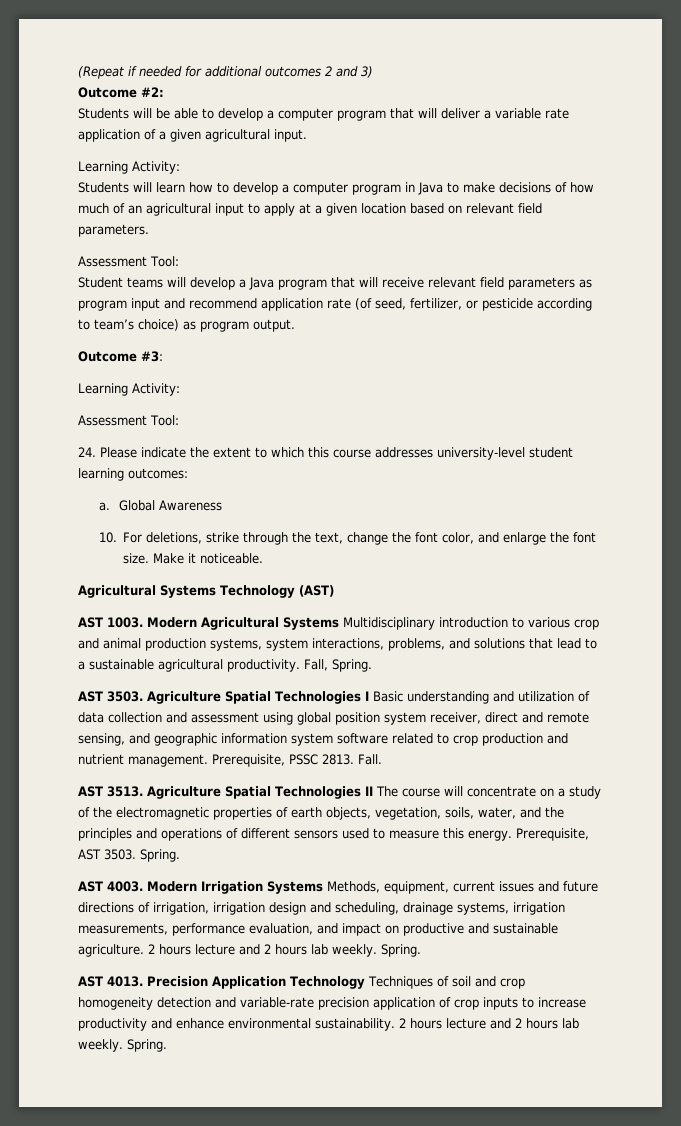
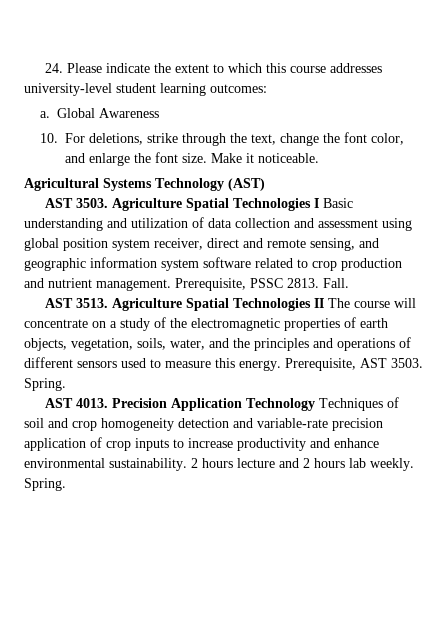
[78,66,373,79] [78,87,164,98] [78,108,569,121] [78,129,307,142] [78,161,180,174] [78,182,594,195] [78,203,542,216] [78,224,149,237] [78,256,179,267] [78,277,592,290] [78,298,592,311] [78,319,295,332] [78,351,163,362] [78,383,180,396] [78,415,179,426] (Repeat if needed for additional outcomes 2 and 3) // Outcome #2: // Students will be able to develop a computer program that will deliver a variable rate application of a given agricultural input. // Learning Activity: // Students will learn how to develop a computer program in Java to make decisions of how much of an agricultural input to apply at a given location based on relevant field parameters. // Assessment Tool: // Student teams will develop a Java program that will receive relevant field parameters as program input and recommend application rate (of seed, fertilizer, or pesticide according to team’s choice) as program output. // Outcome #3: // Learning Activity: // Assessment Tool: // -> (45, 68) none
[78,617,599,630] [78,638,597,651] [78,659,372,672] // AST 1003. Modern Agricultural Systems Multidisciplinary introduction to various crop and animal production systems, system interactions, problems, and solutions that lead to a sustainable agricultural productivity. Fall, Spring. -> (265, 184) none
[78,881,598,894] [78,902,565,915] [78,923,558,936] [78,944,421,957] // AST 4003. Modern Irrigation Systems Methods, equipment, current issues and future directions of irrigation, irrigation design and scheduling, drainage systems, irrigation measurements, performance evaluation, and impact on productive and sustainable agriculture. 2 hours lecture and 2 hours lab weekly. Spring. -> (66, 384) none

